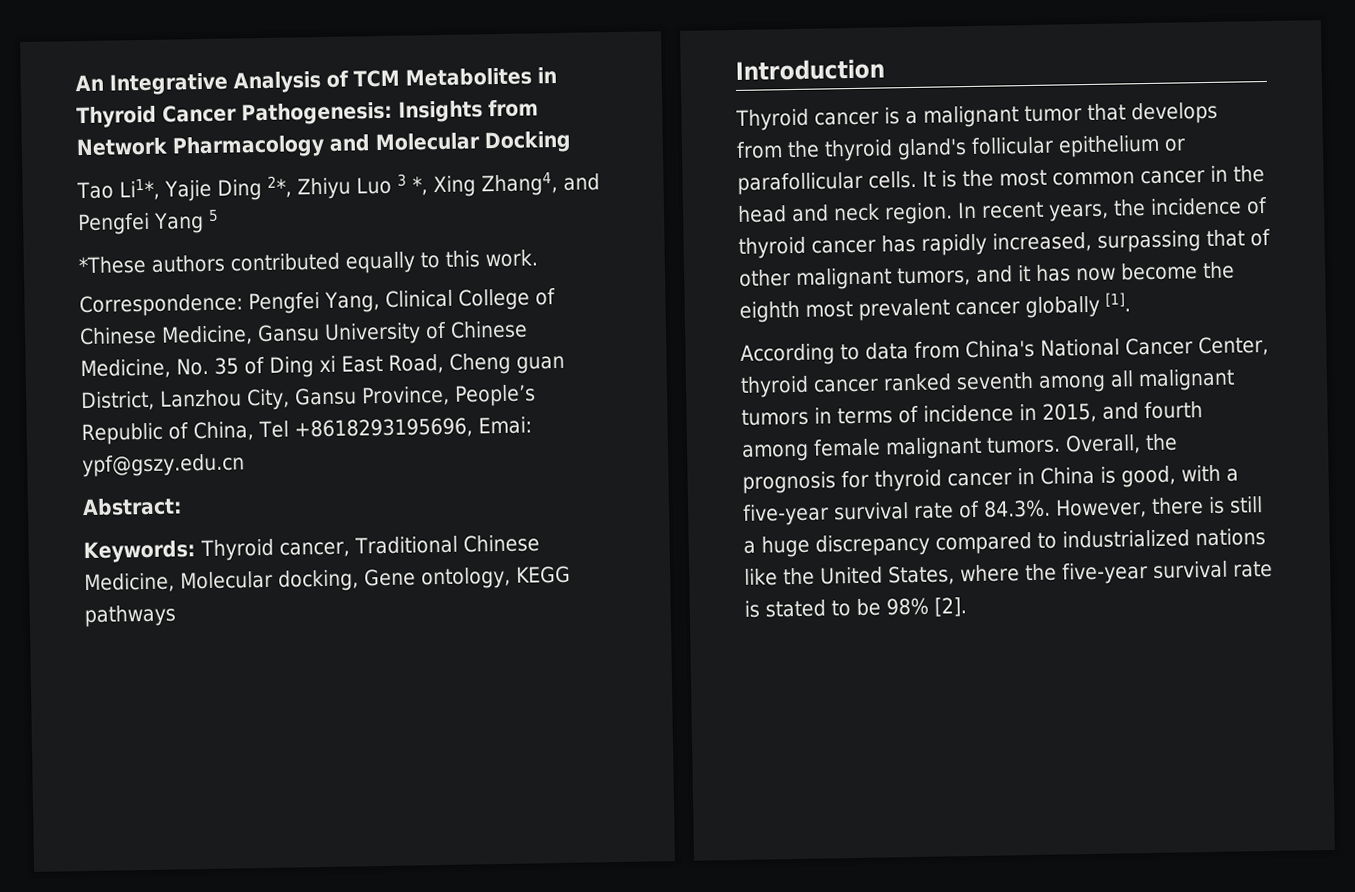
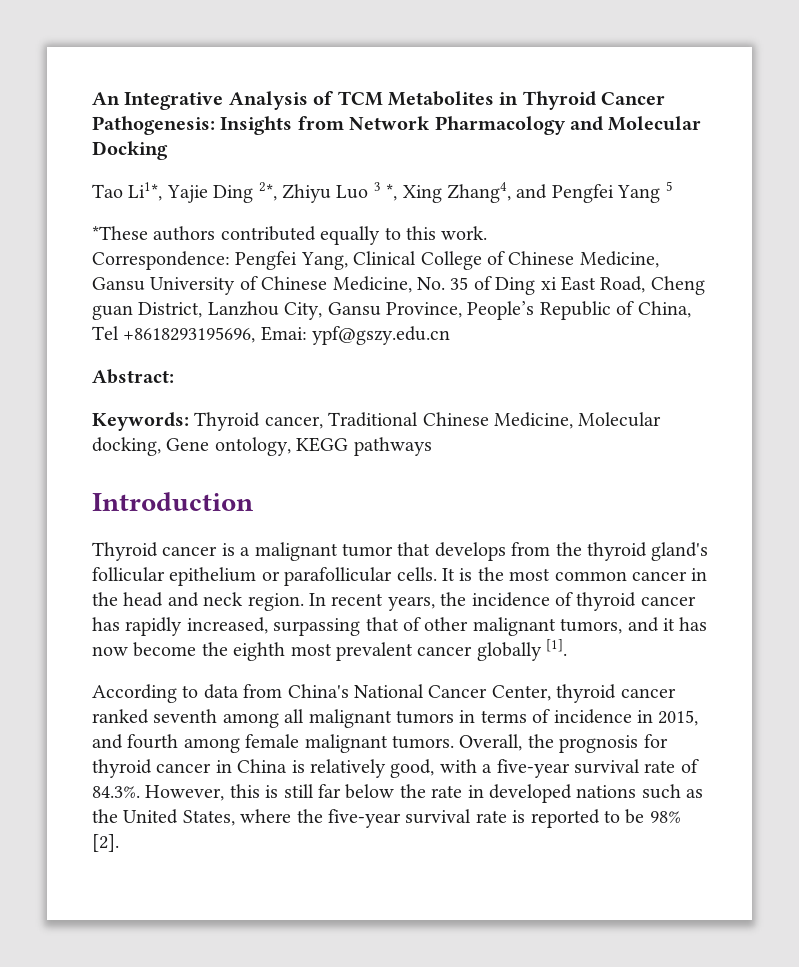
(1116, 475) none -> [310,759,386,778] relatively
[1151,497,1204,515] there -> [229,784,260,798] this
[743,528,1266,558] [744,568,778,586] a huge discrepancy compared to industrialized nations like -> [318,784,704,803] far below the rate in developed nations such as
[765,599,826,618] stated -> [530,809,600,828] reported

